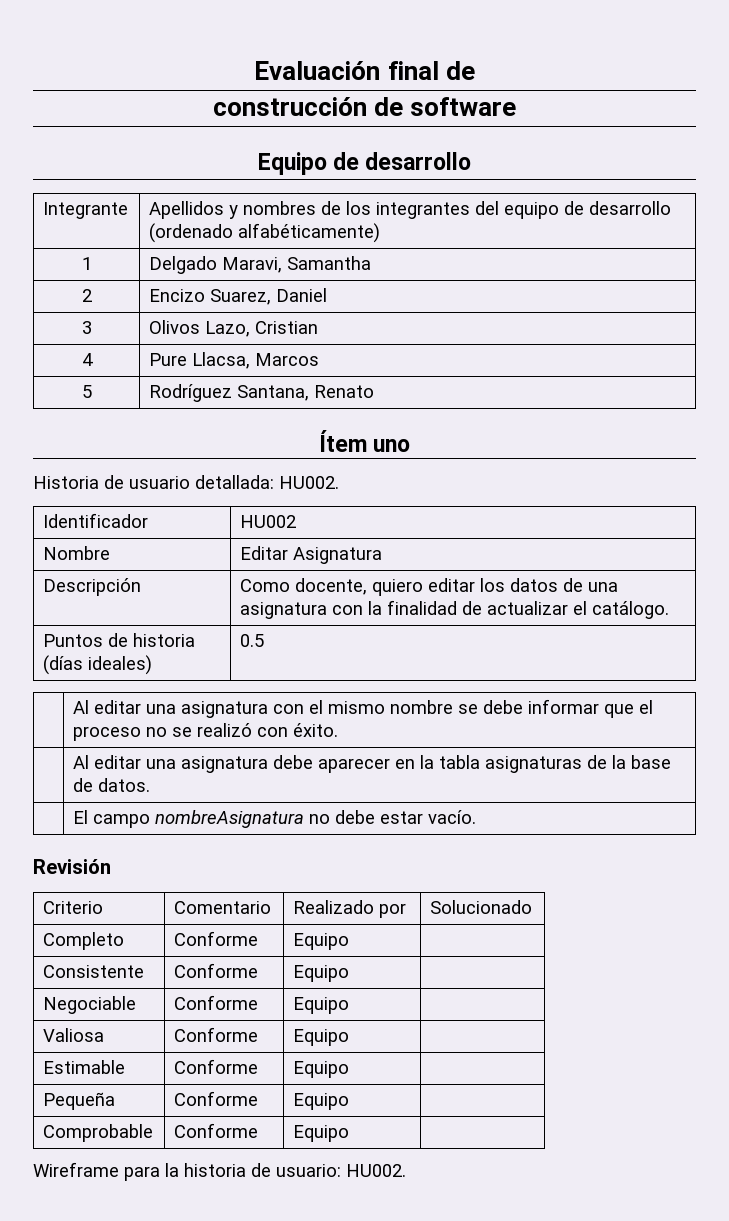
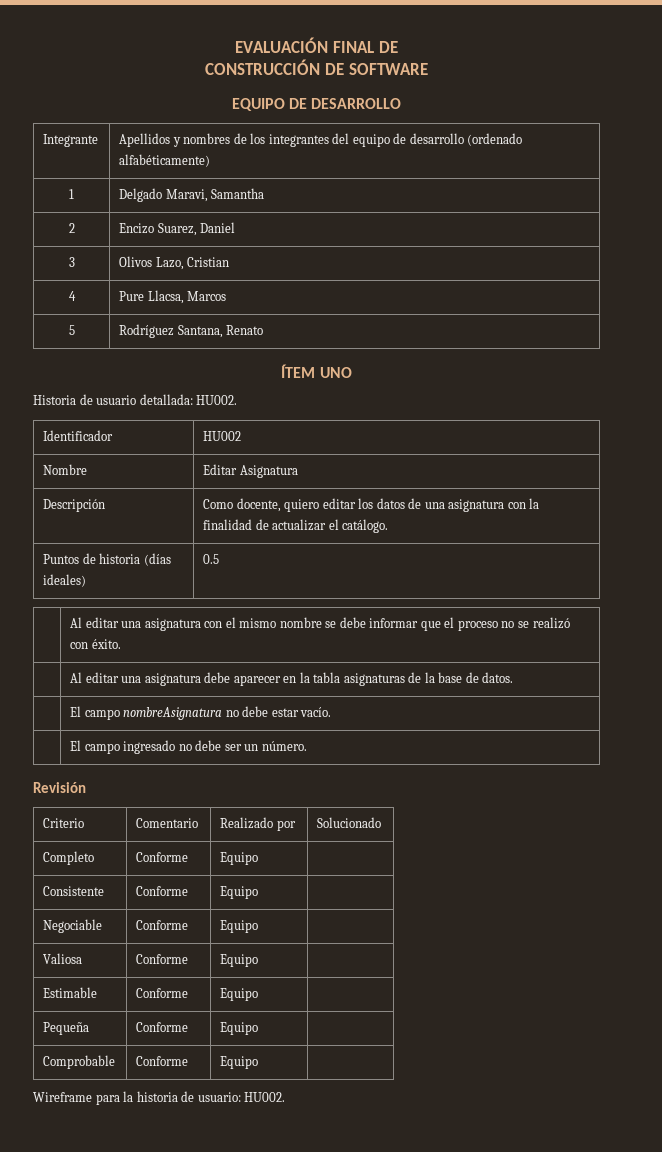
[254,61,475,80] [212,97,517,116] [257,152,472,175] Evaluación final de // construcción de software // Equipo de desarrollo -> [235,37,398,53] [205,59,428,75] [231,98,402,111] EVALUACIÓN FINAL DE // CONSTRUCCIÓN DE SOFTWARE // EQUIPO DE DESARROLLO
[318,430,411,452] Ítem uno -> [281,364,352,378] ÍTEM UNO
(477, 817) none -> [70,740,307,754] // | El campo ingresado no debe ser un número.

